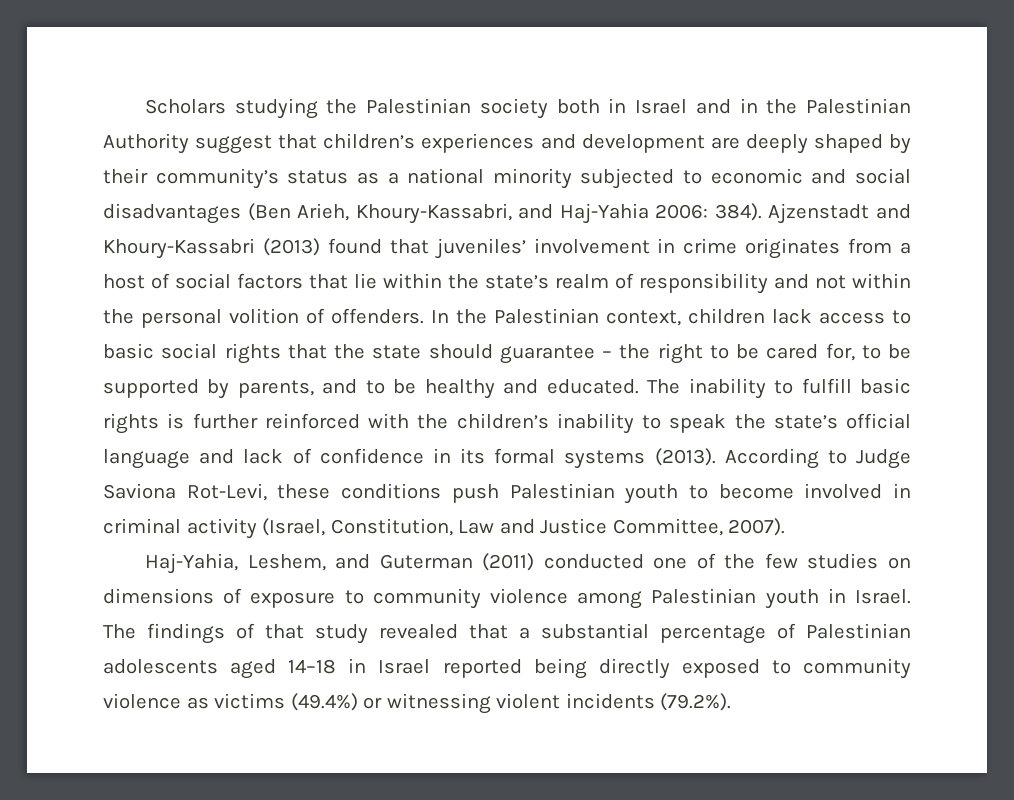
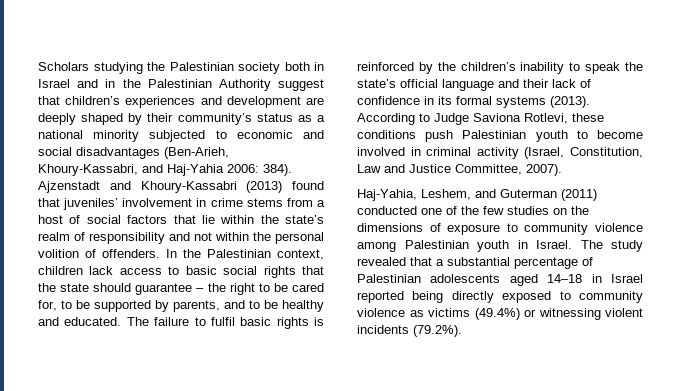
[247,203,350,221] (Ben Arieh, -> [164,147,229,159] (Ben-Arieh,
[745,238,841,259] originates -> [246,198,283,207] stems
[688,378,911,399] [103,413,409,434] inability to fulfill basic rights is further reinforced with -> [154,317,324,329] [357,62,433,74] failure to fulfil basic rights is reinforced by
(235, 456) none -> [523,79,549,88] their
[186,483,267,501] Rot-Levi, -> [524,113,568,124] Rotlevi,
(911, 563) none -> [571,206,589,215] the
[147,623,304,644] findings of that -> (603, 244) none

